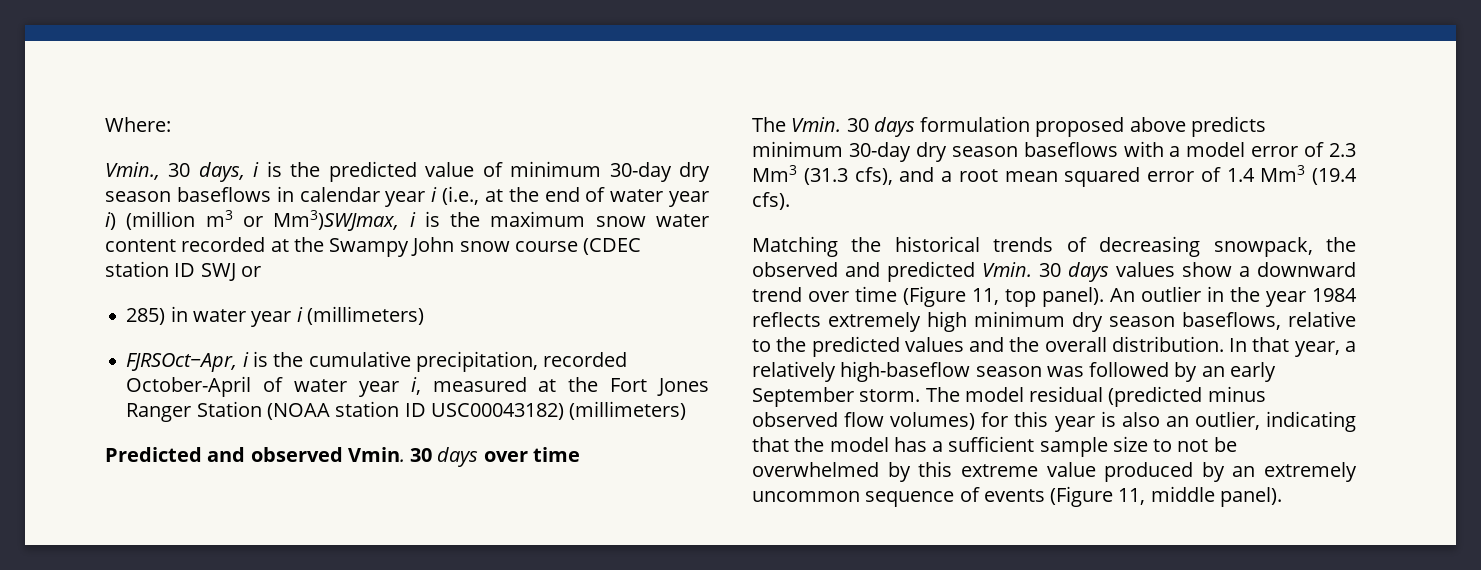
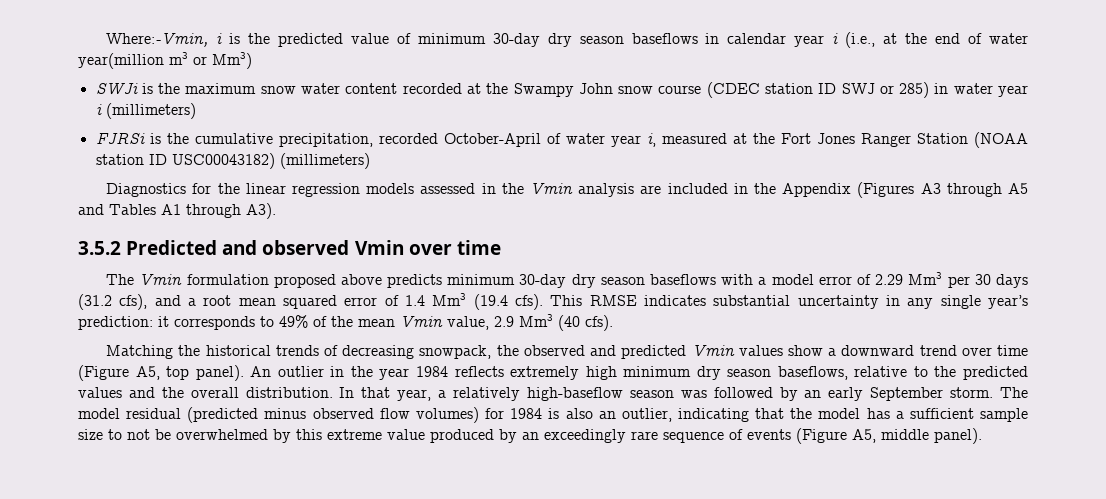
[105,117,171,132] [105,162,245,182] Where: // Vmin., 30 days, -> [106,32,209,47] Where:-Vmin,
[668,191,709,207] [105,210,416,231] year i) (million m3 or Mm3)SWJmax, i -> [78,52,252,69] [95,82,138,95] year(million m3 or Mm3) // SWJi
(261, 271) // -> (894, 89) none
[126,352,249,372] FJRSOct−Apr, i -> [95,132,145,144] FJRSi
[105,447,479,467] Predicted and observed Vmin. 30 days -> [106,182,1028,198] [78,203,276,219] [78,240,404,255] Diagnostics for the linear regression models assessed in the Vmin analysis are included in the Appendix (Figures A3 through A5 and Tables A1 through A3). // 3.5.2 Predicted and observed Vmin
[791,117,915,137] Vmin. 30 days -> [139,273,183,285] Vmin
[1329,143,1356,157] [752,165,848,185] 2.3 Mm3 (31.3 -> [875,272,1028,288] [78,294,112,310] 2.29 Mm3 per 30 days (31.2
(790, 201) none -> [550,295,1028,309] [78,314,613,331] This RMSE indicates substantial uncertainty in any single year’s prediction: it corresponds to 49% of the mean Vmin value, 2.9 Mm3 (40 cfs).
[982,262,1109,282] Vmin. 30 days -> [691,344,735,356] Vmin
[972,288,999,305] 11, -> [135,366,160,380] A5,
[1014,411,1095,432] this year -> [510,408,543,419] 1984
[1264,462,1357,482] [752,491,860,502] extremely uncommon -> [544,429,658,443] exceedingly rare
[1118,488,1146,505] 11, -> [852,429,876,443] A5,

